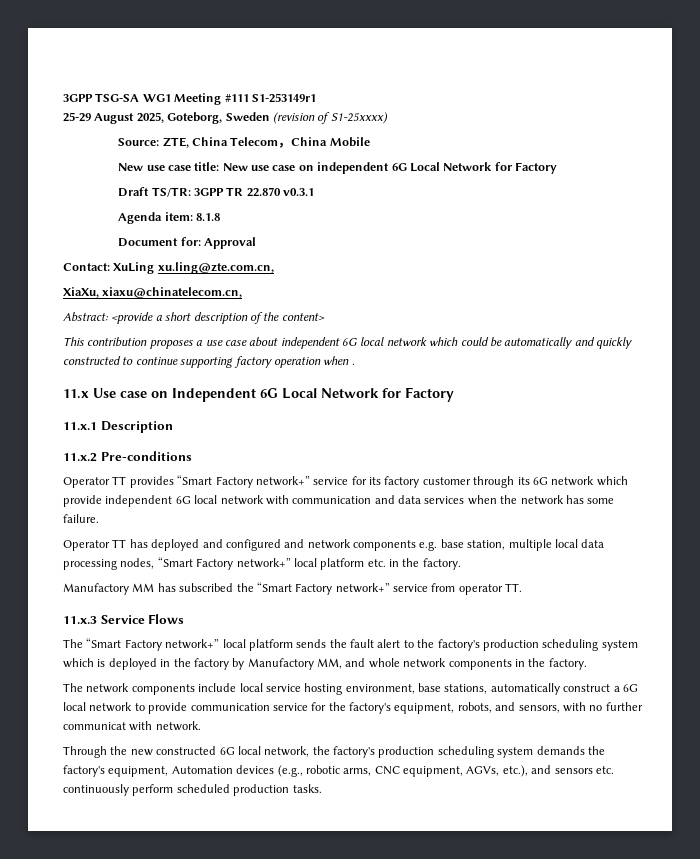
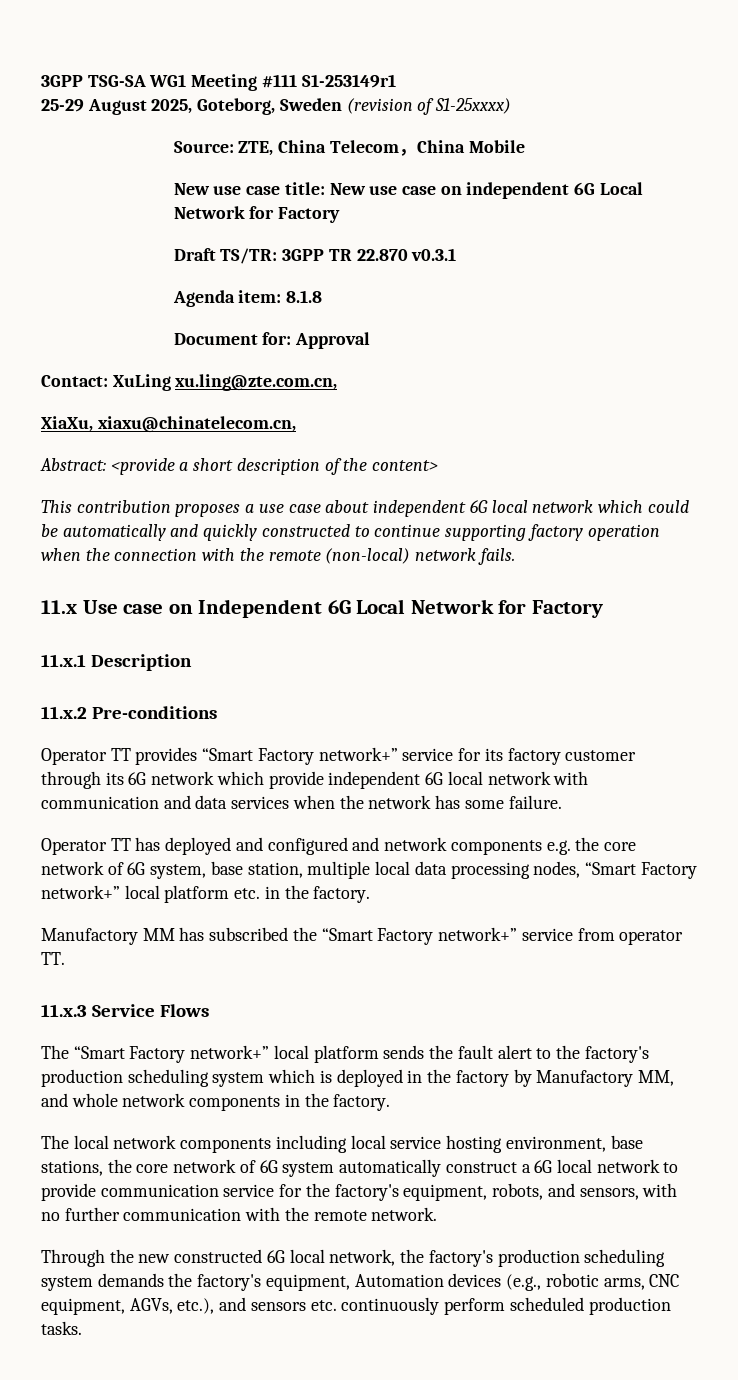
[351,363,355,365] . -> [85,548,515,565] the connection with the remote (non-local) network fails.
(438, 546) none -> [575,837,636,851] [41,861,207,879] the core network of 6G system,
[86,683,237,695] network components include -> [73,1135,347,1153] local network components including
(488, 689) none -> [107,1159,335,1177] the core network of 6G system
[63,721,153,731] communicat with -> [123,1207,367,1221] communication with the remote

